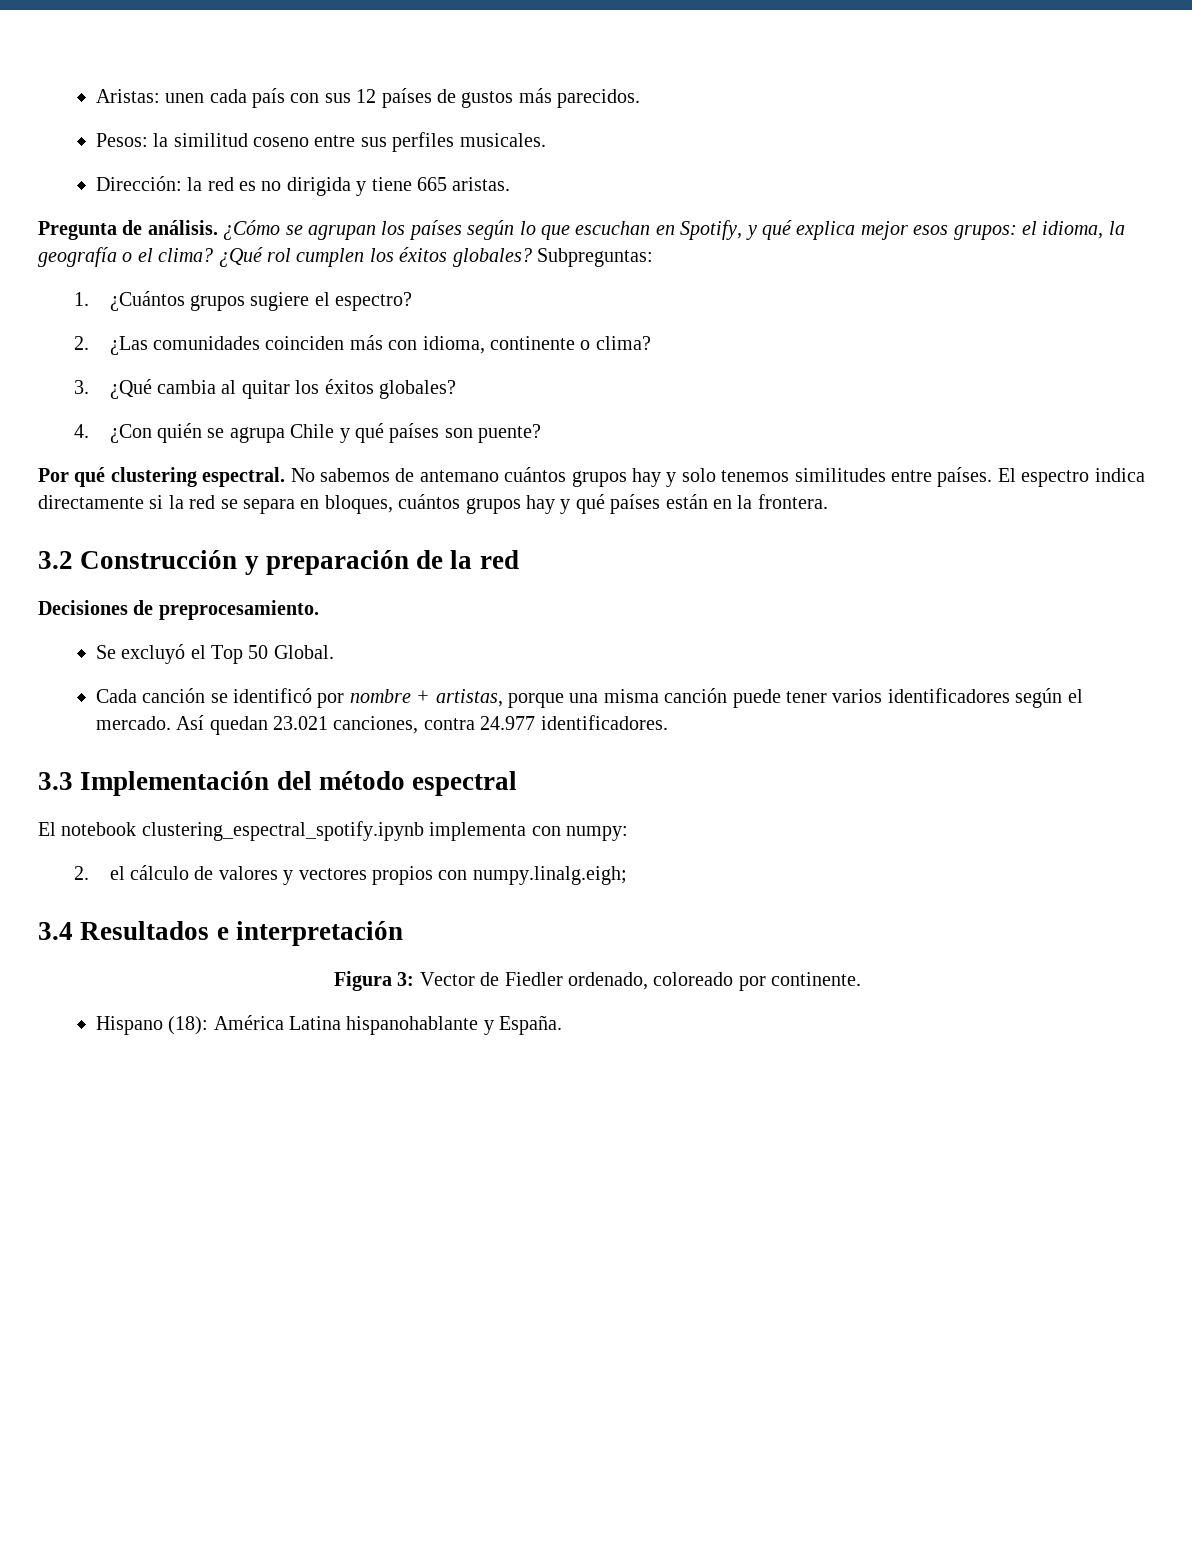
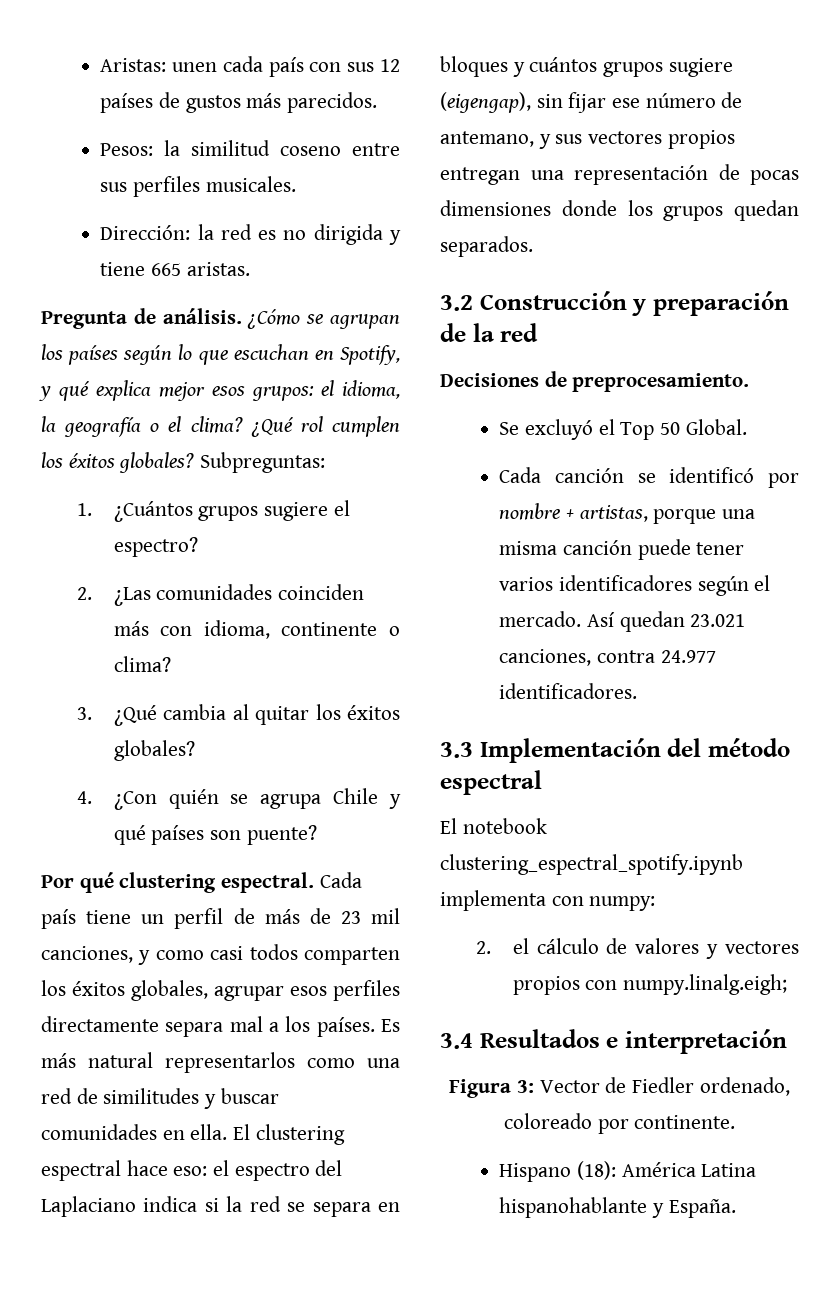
[290,467,1145,487] [38,495,144,509] No sabemos de antemano cuántos grupos hay y solo tenemos similitudes entre países. El espectro indica directamente -> [319,872,362,888] [41,908,400,929] [41,944,400,965] [41,980,400,1001] [41,1016,400,1037] [41,1052,400,1073] [41,1088,279,1109] [41,1124,345,1145] [41,1160,343,1181] [41,1196,198,1217] Cada país tiene un perfil de más de 23 mil canciones, y como casi todos comparten los éxitos globales, agrupar esos perfiles directamente separa mal a los países. Es más natural representarlos como una red de similitudes y buscar comunidades en ella. El clustering espectral hace eso: el espectro del Laplaciano indica
[324,494,828,514] bloques, cuántos grupos hay y qué países están en la frontera. -> [440,56,733,77] [440,92,743,113] [440,130,735,149] [440,164,799,185] [440,200,799,221] [440,236,533,257] bloques y cuántos grupos sugiere (eigengap), sin fijar ese número de antemano, y sus vectores propios entregan una representación de pocas dimensiones donde los grupos quedan separados.

